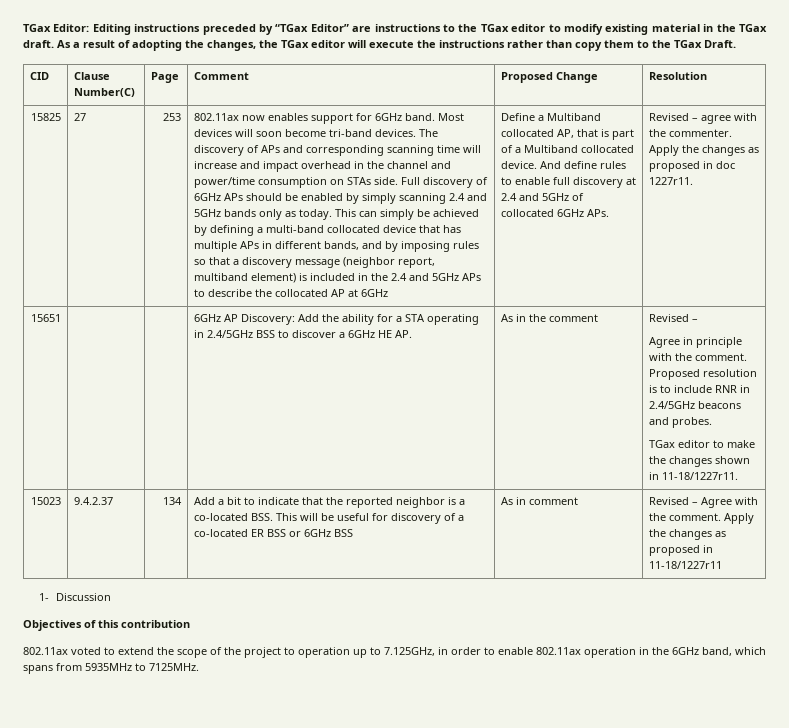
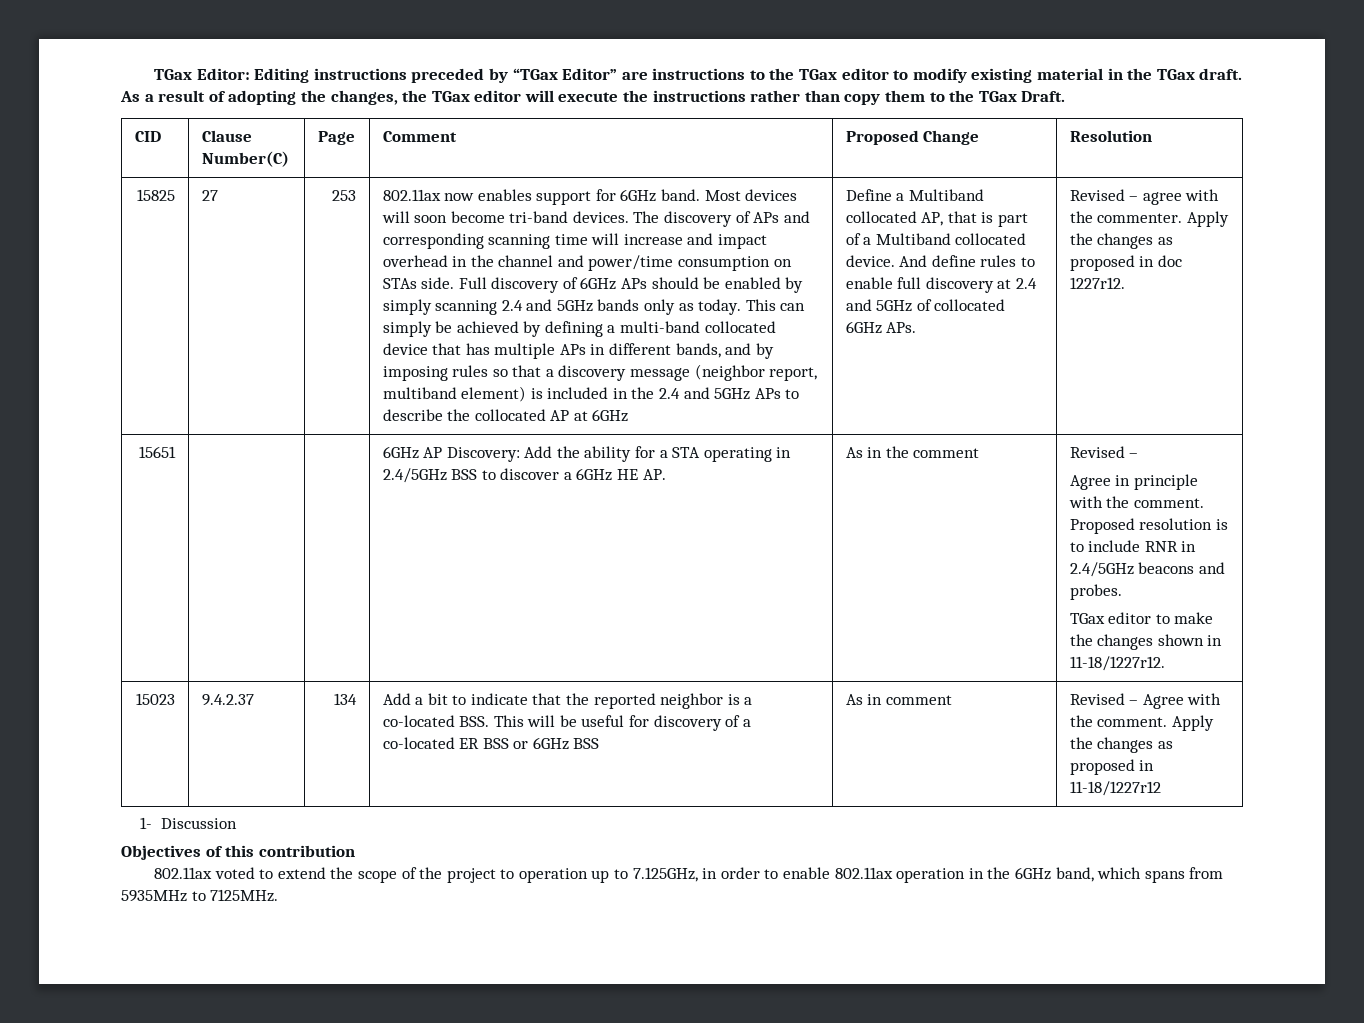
[648,177,693,185] 1227r11. -> [1069,277,1125,289] 1227r12.
[661,472,738,480] 11-18/1227r11. -> [1069,656,1165,671] 11-18/1227r12.
[648,561,722,569] 11-18/1227r11 -> [1069,781,1161,796] 11-18/1227r12

